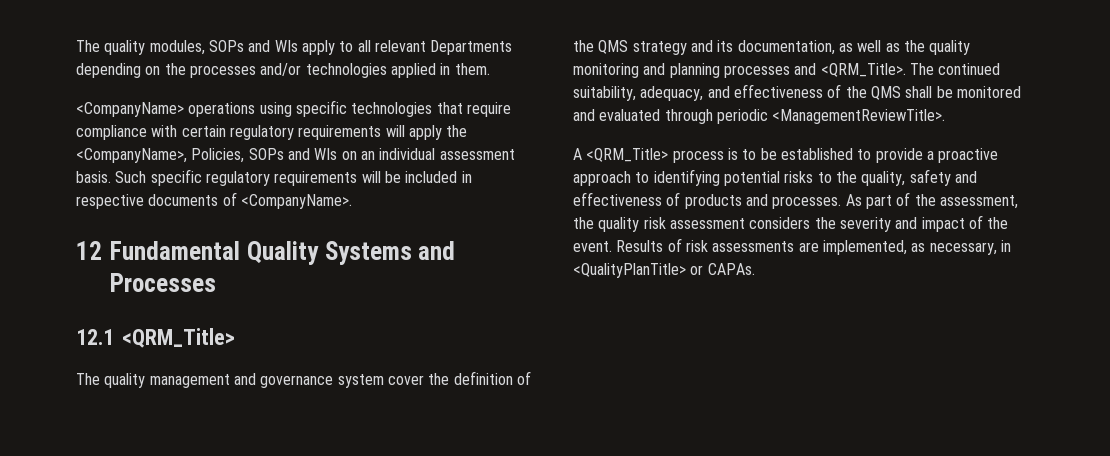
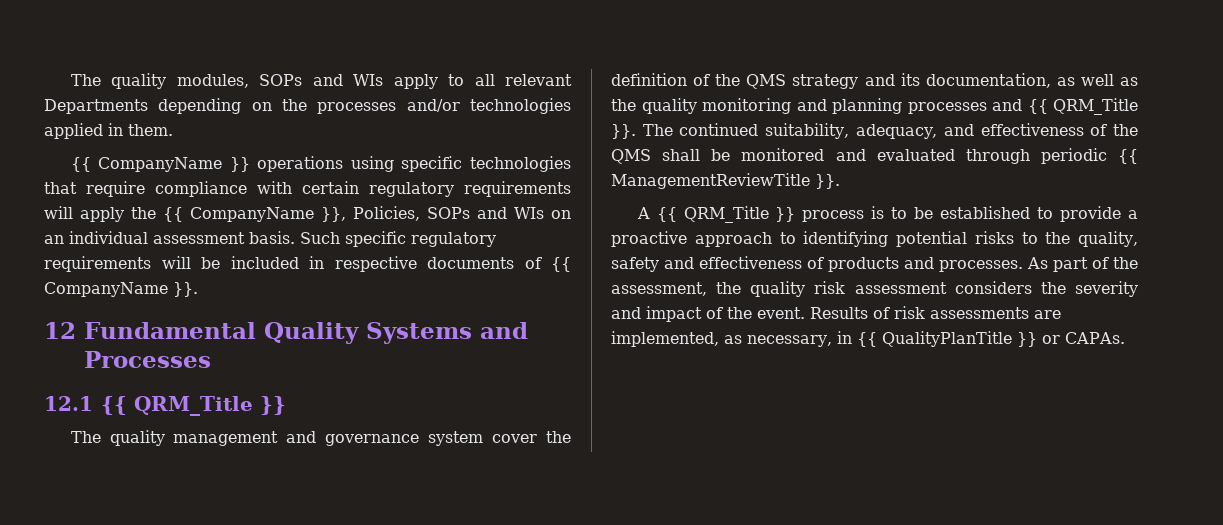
[76,102,184,117] <CompanyName> -> [70,157,250,172] {{ CompanyName }}
[76,148,187,163] <CompanyName>, -> [163,207,346,222] {{ CompanyName }},
[240,194,352,209] <CompanyName>. -> [551,257,571,272] [44,282,198,297] {{ CompanyName }}.
[122,328,235,348] <QRM_Title> -> [101,396,286,416] {{ QRM_Title }}
[820,63,906,77] <QRM_Title>. -> [1027,98,1138,115] [611,124,636,139] {{ QRM_Title }}.
[772,109,946,124] [573,148,669,162] <ManagementReviewTitle>. // A <QRM_Title> -> [1118,149,1138,164] [611,173,840,189] [636,206,796,223] {{ ManagementReviewTitle }}. // A {{ QRM_Title }}
[573,263,686,278] <QualityPlanTitle> -> [856,331,1037,347] {{ QualityPlanTitle }}

